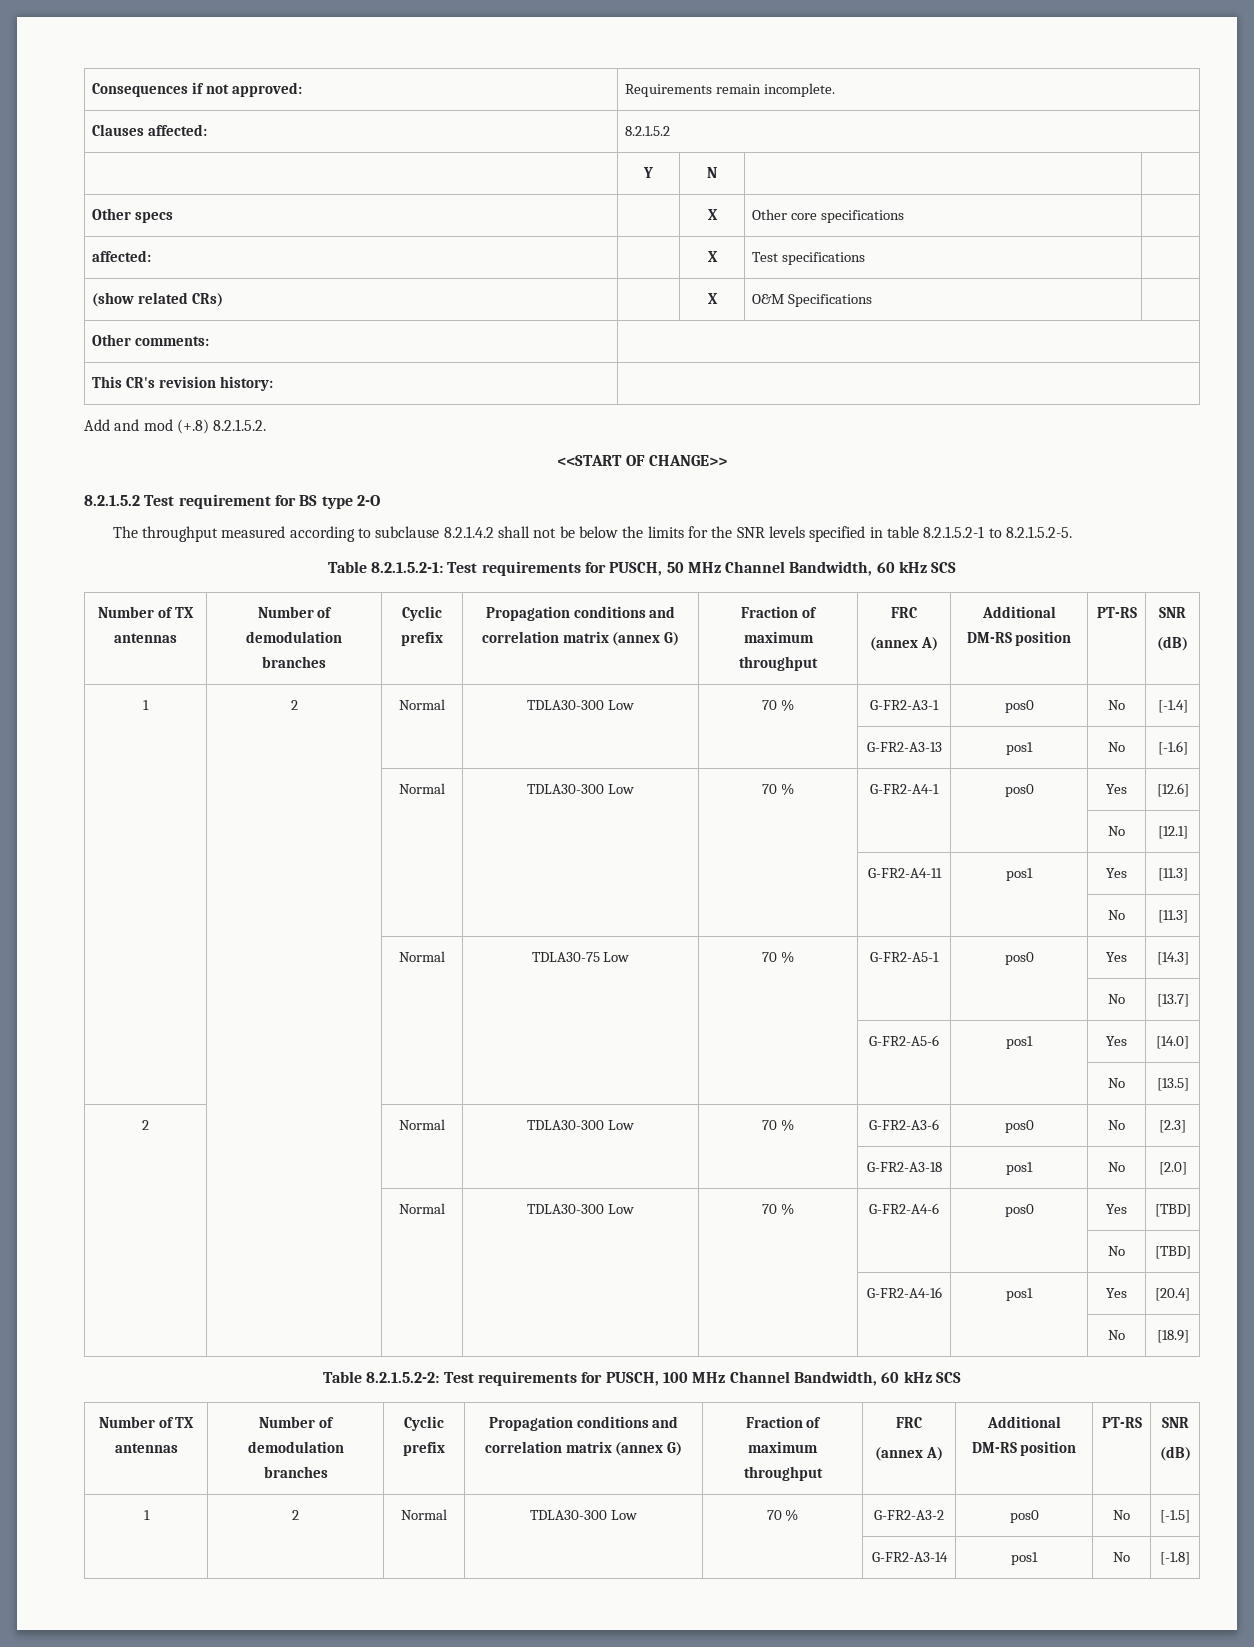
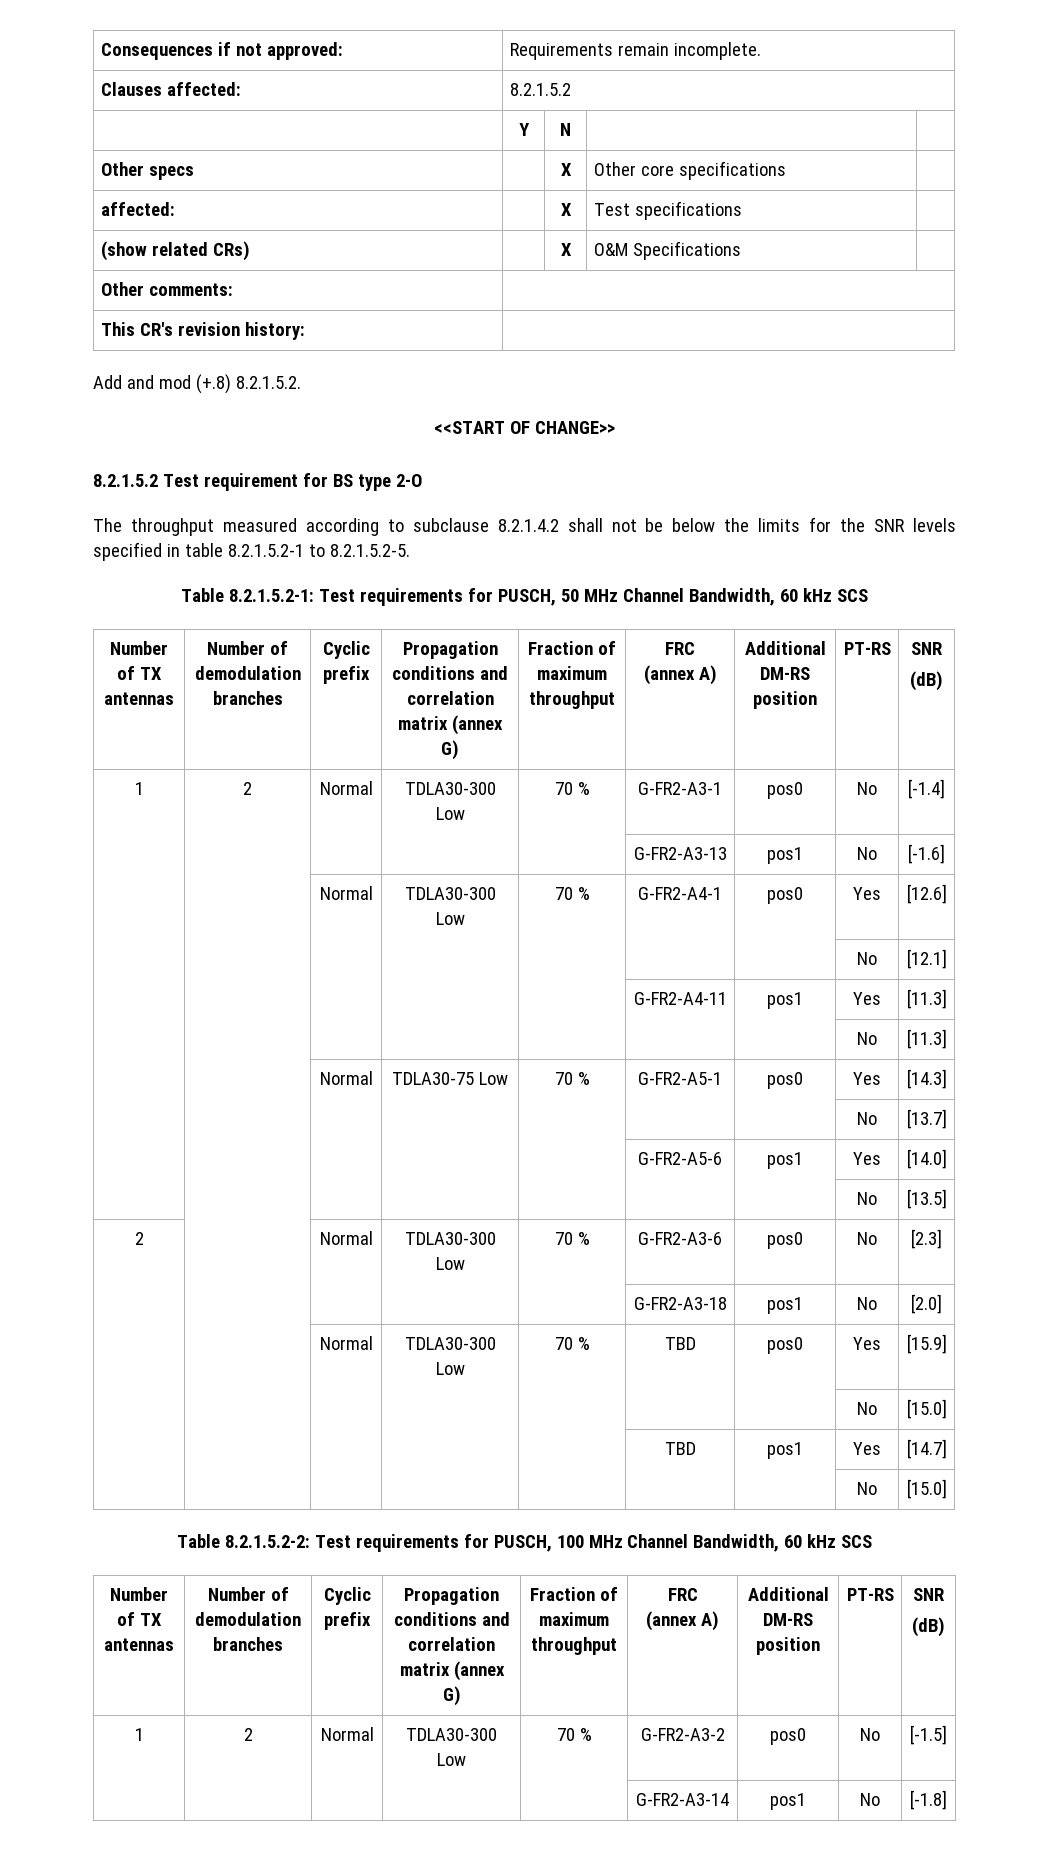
[869,1203,939,1214] [1004,1204,1034,1217] [1106,1204,1127,1214] [1154,1204,1191,1217] [1108,1246,1125,1256] [1154,1246,1191,1259] [866,1287,942,1298] [1006,1288,1033,1301] [1106,1288,1127,1298] [1155,1288,1190,1301] [1108,1330,1125,1340] [1156,1330,1189,1343] G-FR2-A4-6 | pos0 | Yes | [TBD] // | | | | | | | No | [TBD] // | | | | | G-FR2-A4-16 | pos1 | Yes | [20.4] // | | | | | | | No | [18.9] -> [664,1337,696,1350] [767,1337,803,1354] [853,1337,881,1350] [906,1334,947,1354] [857,1402,877,1415] [906,1399,947,1419] [664,1442,696,1455] [767,1442,803,1459] [853,1442,881,1455] [906,1439,947,1459] [857,1482,877,1495] [906,1479,947,1499] TBD | pos0 | Yes | [15.9] // | | | | | | | No | [15.0] // | | | | | TBD | pos1 | Yes | [14.7] // | | | | | | | No | [15.0]

